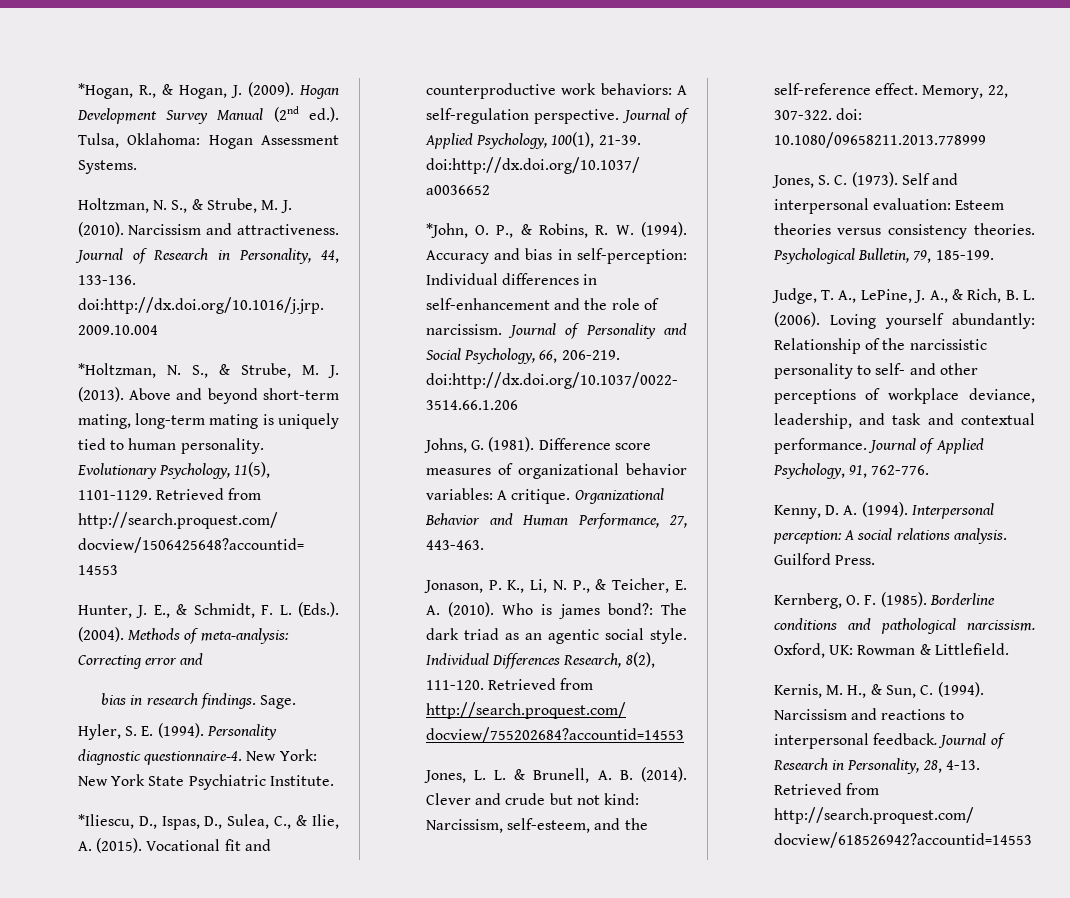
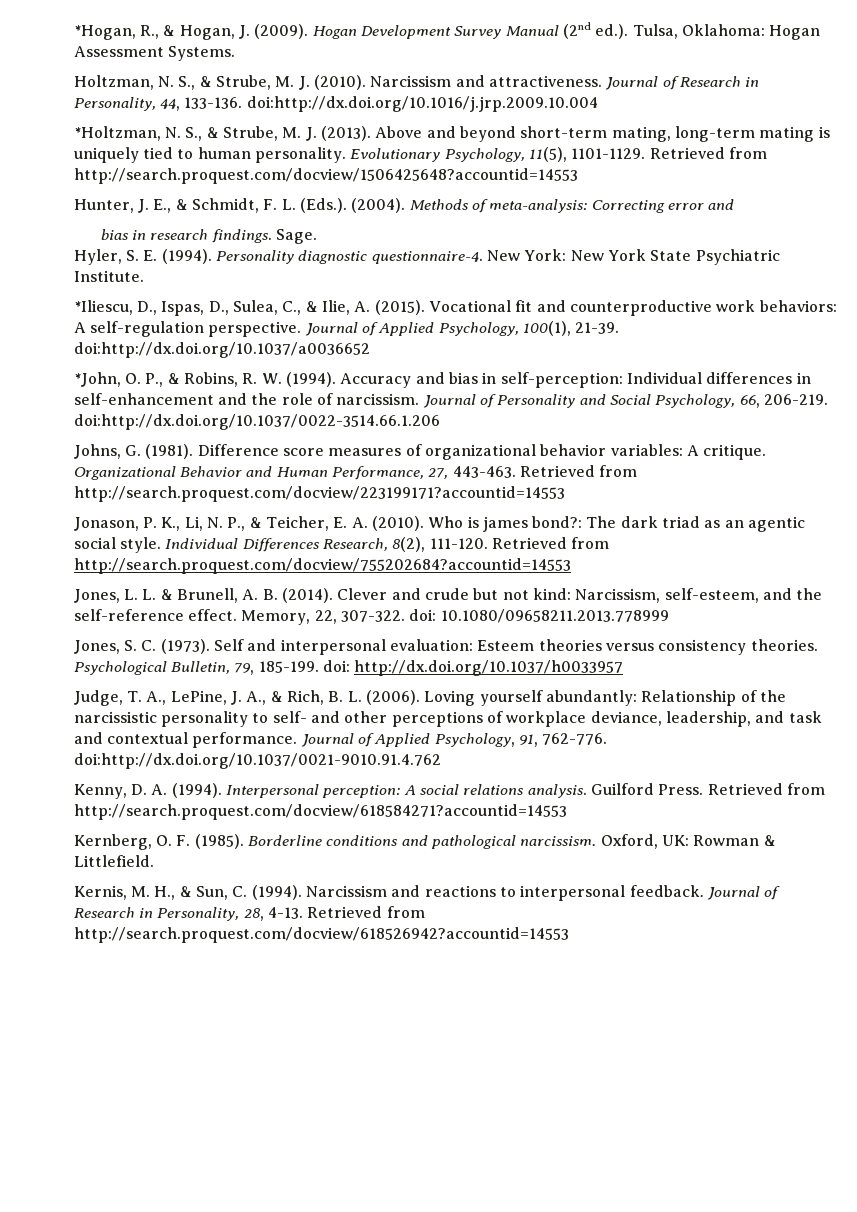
(484, 545) none -> [519,465,638,477] [73,486,565,502] Retrieved from http://search.proquest.com/docview/223199171?accountid=14553
(994, 255) none -> [323,660,624,676] doi: http://dx.doi.org/10.1037/h0033957
(930, 470) none -> [73,753,441,769] doi:http://dx.doi.org/10.1037/0021-9010.91.4.762
(876, 560) none -> [707,783,825,795] [73,804,567,820] Retrieved from http://search.proquest.com/docview/618584271?accountid=14553

